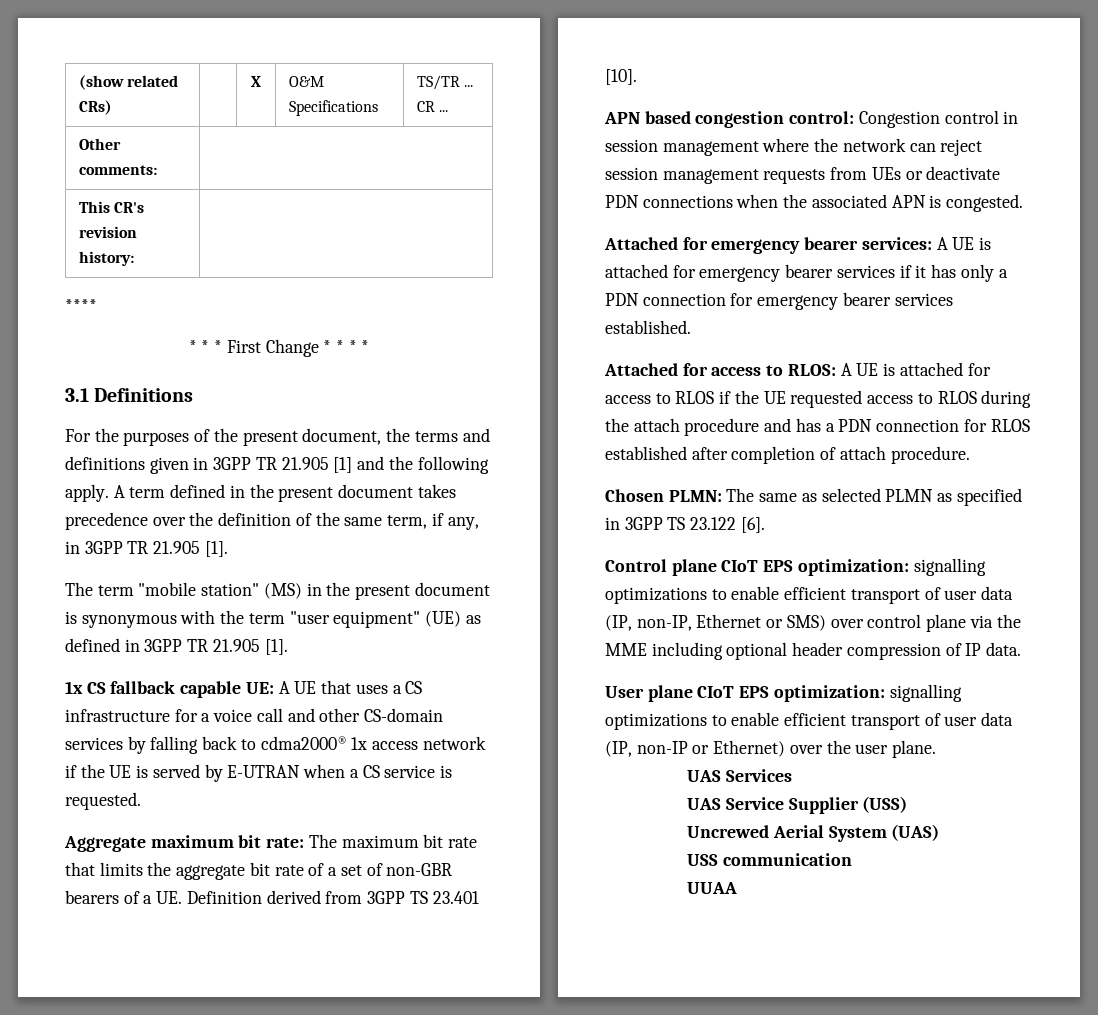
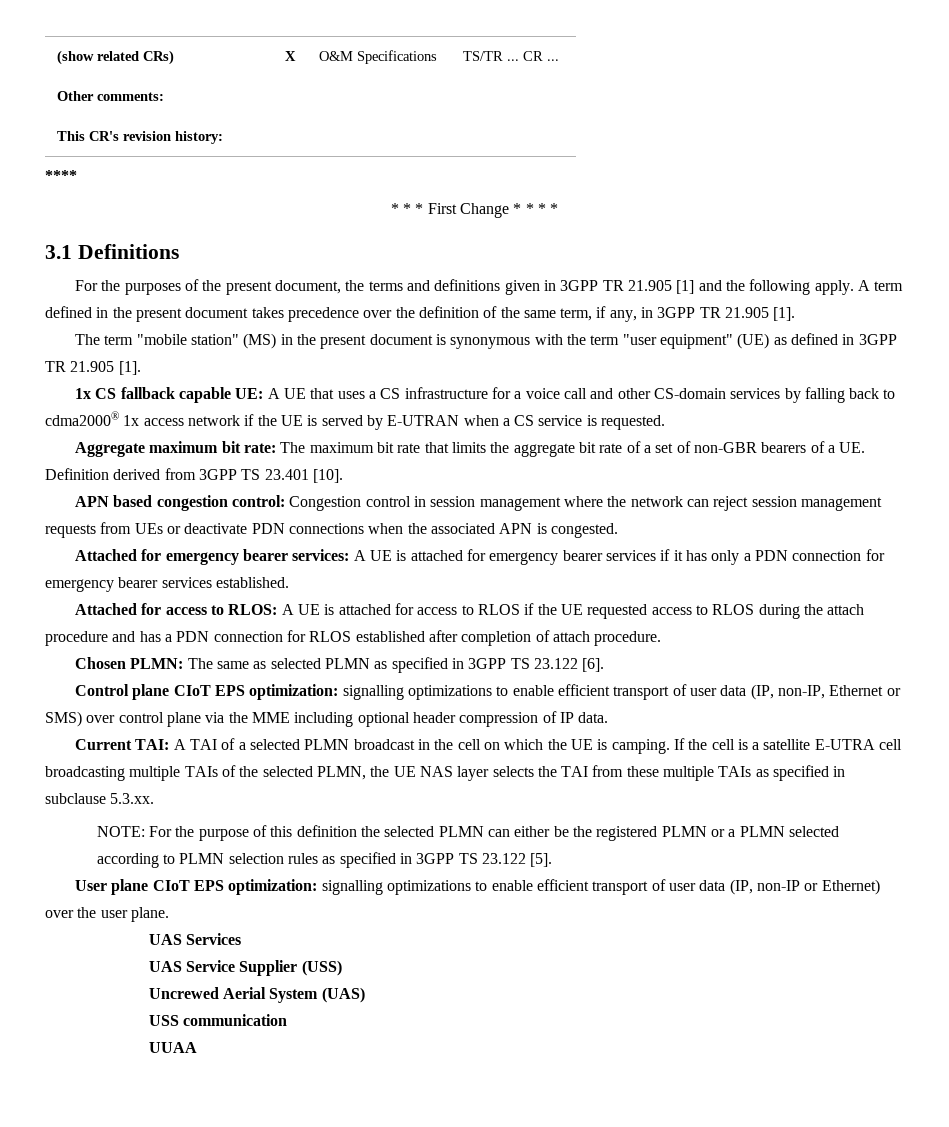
(1022, 649) none -> [75,738,903,754] [45,765,846,781] [45,793,155,804] [96,825,839,841] [96,852,553,868] // Current TAI: A TAI of a selected PLMN broadcast in the cell on which the UE is camping. If the cell is a satellite E-UTRA cell broadcasting multiple TAIs of the selected PLMN, the UE NAS layer selects the TAI from these multiple TAIs as specified in subclause 5.3.xx. // NOTE: For the purpose of this definition the selected PLMN can either be the registered PLMN or a PLMN selected according to PLMN selection rules as specified in 3GPP TS 23.122 [5].

